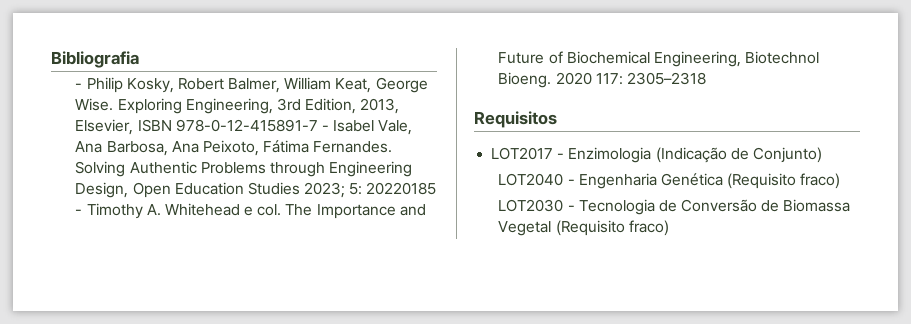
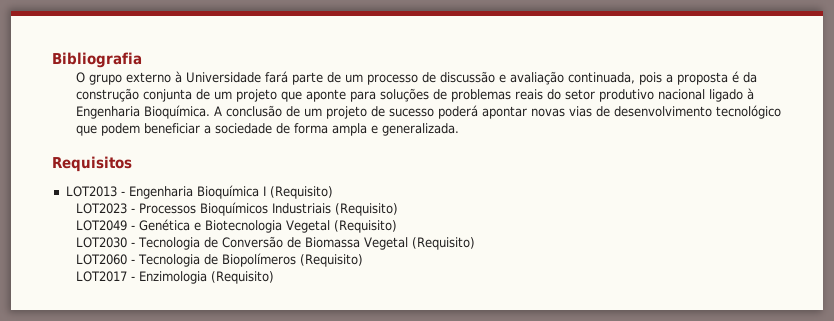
[75,77,428,93] [75,98,400,114] [75,119,413,135] [75,140,393,156] [75,161,413,177] [75,182,437,198] [75,203,426,219] [498,51,820,67] [498,72,706,88] [474,111,557,128] [491,147,822,163] [498,173,841,189] - Philip Kosky, Robert Balmer, William Keat, George Wise. Exploring Engineering, 3rd Edition, 2013, Elsevier, ISBN 978-0-12-415891-7 - Isabel Vale, Ana Barbosa, Ana Peixoto, Fátima Fernandes. Solving Authentic Problems through Engineering Design, Open Education Studies 2023; 5: 20220185 - Timothy A. Whitehead e col. The Importance and Future of Biochemical Engineering, Biotechnol Bioeng. 2020 117: 2305–2318 // Requisitos // LOT2017 - Enzimologia (Indicação de Conjunto) // LOT2040 - Engenharia Genética (Requisito fraco) -> [76,71,758,85] [76,88,755,102] [76,105,782,119] [76,123,460,136] [52,156,132,172] [65,185,333,199] [76,202,399,216] [76,219,398,233] O grupo externo à Universidade fará parte de um processo de discussão e avaliação continuada, pois a proposta é da construção conjunta de um projeto que aponte para soluções de problemas reais do setor produtivo nacional ligado à Engenharia Bioquímica. A conclusão de um projeto de sucesso poderá apontar novas vias de desenvolvimento tecnológico que podem beneficiar a sociedade de forma ampla e generalizada. // Requisitos // LOT2013 - Engenharia Bioquímica I (Requisito) // LOT2023 - Processos Bioquímicos Industriais (Requisito) // LOT2049 - Genética e Biotecnologia Vegetal (Requisito)
[555,220,669,236] (Requisito fraco) -> [412,237,476,250] [76,253,364,267] [76,271,275,284] (Requisito) // LOT2060 - Tecnologia de Biopolímeros (Requisito) // LOT2017 - Enzimologia (Requisito)

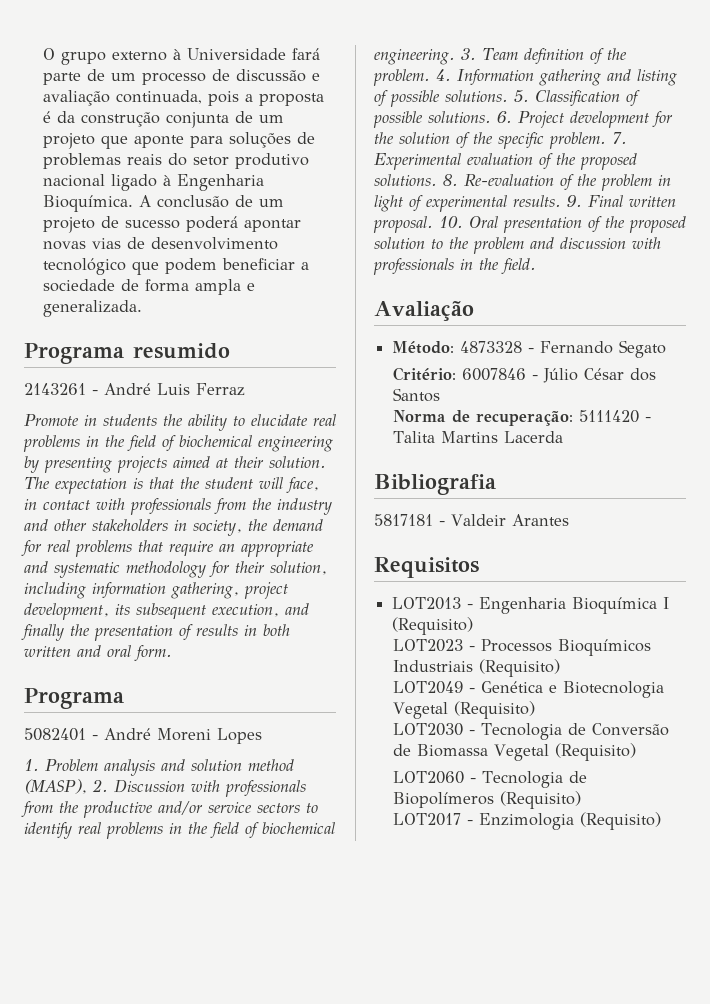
[52,52,142,68] Bibliografia // -> (43, 54) none
(460, 129) none -> [24,343,230,364] [24,383,245,396] [24,414,336,431] [23,435,333,452] [24,456,326,473] [24,477,319,494] [24,498,332,515] [24,519,323,536] [21,540,314,557] [24,561,327,578] [24,582,288,599] [24,603,309,620] [21,624,290,641] [24,645,172,662] [24,688,124,709] [24,728,262,744] [24,759,294,776] [24,779,306,797] [21,801,318,818] [24,822,335,839] [374,48,627,65] [373,69,677,86] [374,90,640,107] [373,111,673,128] [374,132,627,149] [374,153,637,170] [374,174,671,191] [374,195,676,212] [373,216,686,233] [374,237,661,254] [373,258,536,275] [374,300,474,321] [392,340,667,358] [393,367,657,383] [393,388,441,402] [393,410,652,426] [393,431,564,443] [374,474,496,495] [374,514,569,526] // Programa resumido // 2143261 - André Luis Ferraz // Promote in students the ability to elucidate real problems in the field of biochemical engineering by presenting projects aimed at their solution. The expectation is that the student will face, in contact with professionals from the industry and other stakeholders in society, the demand for real problems that require an appropriate and systematic methodology for their solution, including information gathering, project development, its subsequent execution, and finally the presentation of results in both written and oral form. // Programa // 5082401 - André Moreni Lopes // 1. Problem analysis and solution method (MASP), 2. Discussion with professionals from the productive and/or service sectors to identify real problems in the field of biochemical engineering. 3. Team definition of the problem. 4. Information gathering and listing of possible solutions. 5. Classification of possible solutions. 6. Project development for the solution of the specific problem. 7. Experimental evaluation of the proposed solutions. 8. Re-evaluation of the problem in light of experimental results. 9. Final written proposal. 10. Oral presentation of the proposed solution to the problem and discussion with professionals in the field. // Avaliação // Método: 4873328 - Fernando Segato // Critério: 6007846 - Júlio César dos Santos // Norma de recuperação: 5111420 - Talita Martins Lacerda // Bibliografia // 5817181 - Valdeir Arantes

